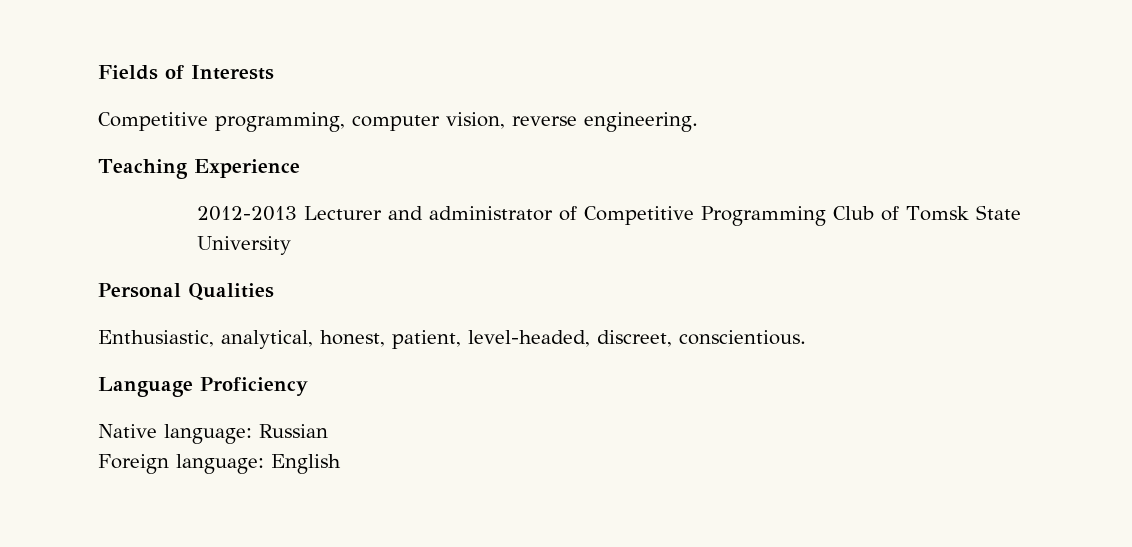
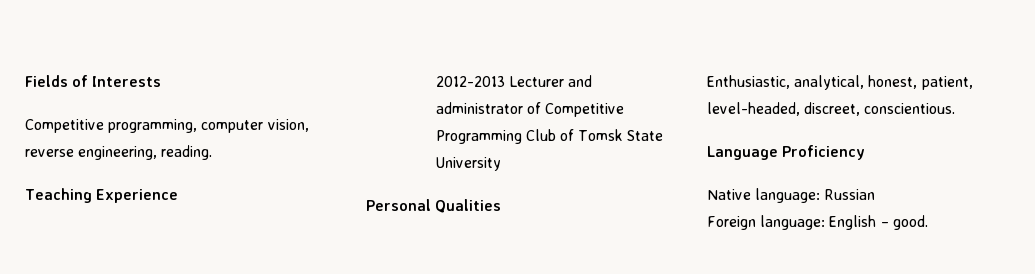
[584,112,698,132] engineering. -> [78,145,213,160] engineering, reading.
(341, 464) none -> [880,215,928,230] – good.

